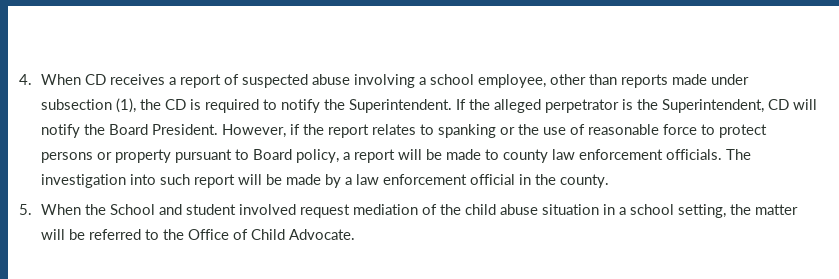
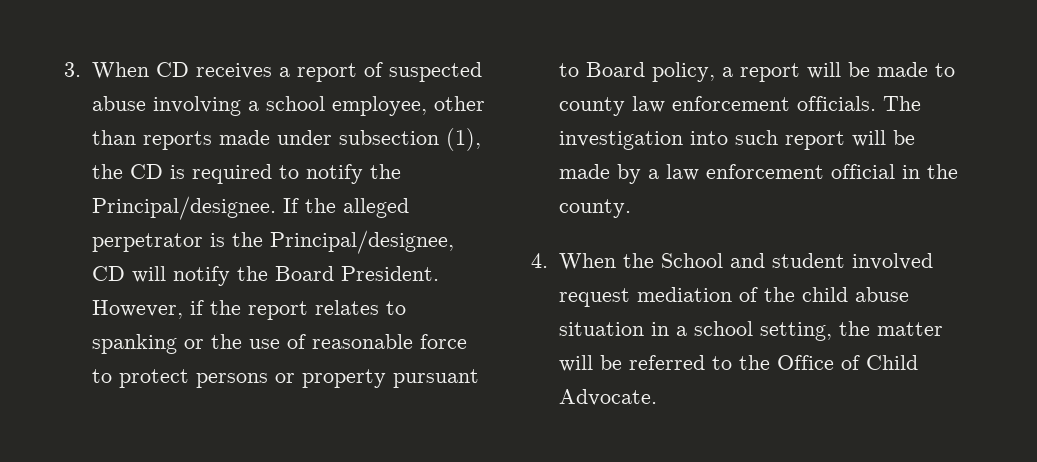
[19,74,32,85] 4. -> [64,62,81,77] 3.
[348,99,452,113] Superintendent. -> [92,196,277,220] Principal/designee.
[661,99,764,113] Superintendent, -> [270,230,455,254] Principal/designee,
[19,204,32,215] 5. -> [531,253,548,268] 4.

